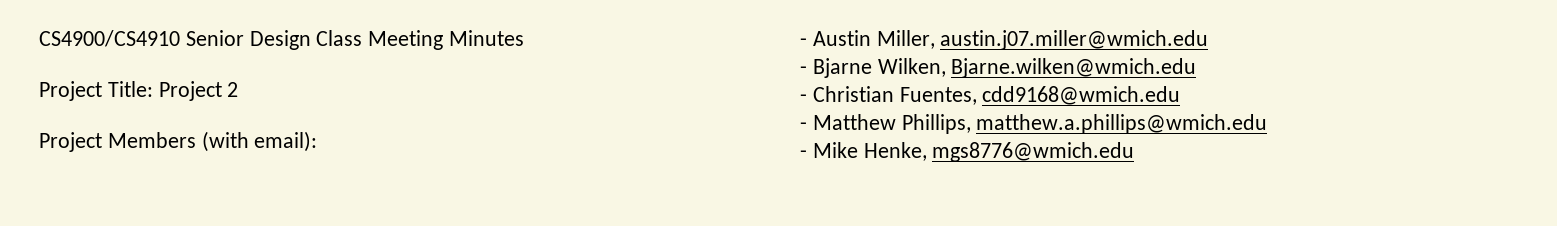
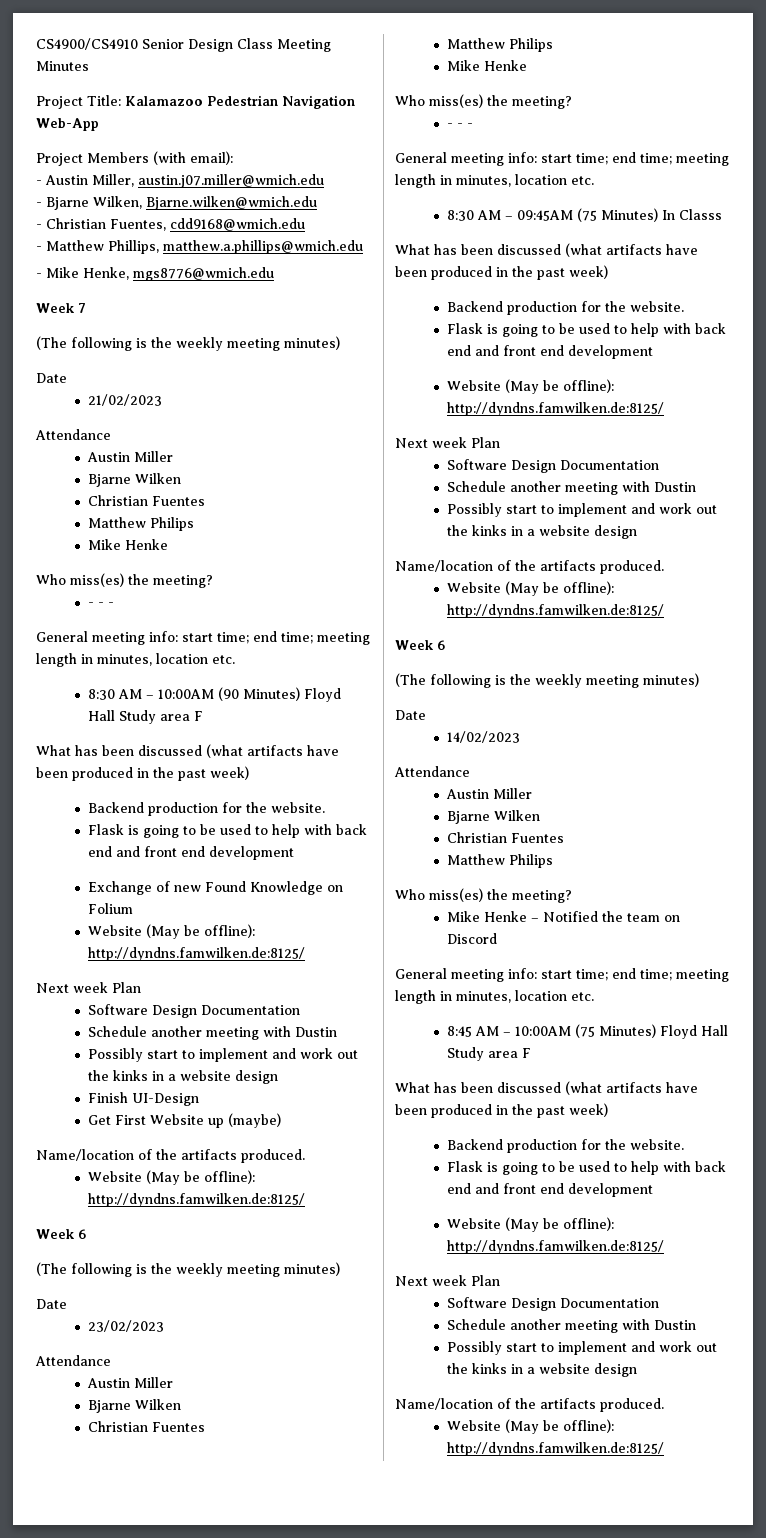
[158,81,239,101] Project 2 -> [125,95,355,109] [36,118,99,131] Kalamazoo Pedestrian Navigation Web-App
(1135, 152) none -> [36,303,86,313] [36,336,340,351] [36,373,67,383] [88,394,163,406] [35,429,111,440] [87,451,174,462] [88,473,182,487] [88,495,206,506] [88,517,195,531] [88,539,169,550] [36,573,213,588] [88,602,115,607] [36,631,370,645] [36,653,235,667] [88,687,342,702] [88,710,204,724] [36,744,339,758] [36,766,249,781] [88,802,326,816] [88,824,368,838] [88,846,295,860] [88,881,344,895] [88,903,134,914] [88,924,256,939] [88,947,306,961] [36,982,141,993] [88,1004,301,1018] [88,1026,338,1040] [88,1048,359,1062] [88,1070,279,1084] [88,1092,200,1106] [88,1113,282,1128] [36,1149,305,1163] [88,1170,256,1185] [88,1193,306,1207] [36,1229,86,1239] [36,1262,340,1277] [36,1299,67,1309] [88,1320,165,1332] [35,1355,111,1366] [87,1377,174,1388] [88,1399,182,1413] [88,1421,206,1432] [447,38,554,52] [447,60,528,71] [395,94,572,109] [447,123,474,128] [395,152,729,166] [395,174,594,188] [447,208,723,222] [395,243,698,257] [395,265,608,280] [447,301,685,315] [447,323,727,337] [447,345,654,359] [447,379,615,394] [447,402,665,416] [395,437,500,448] [447,459,660,473] [447,481,697,495] [447,503,718,517] [447,525,638,539] [395,560,664,574] [447,581,615,596] [447,604,665,618] [395,640,445,650] [395,673,699,688] [395,710,426,720] [447,731,521,743] [394,766,470,777] [446,788,533,799] [447,810,541,824] [447,832,565,843] [447,854,554,868] [395,888,572,903] [447,911,681,922] [447,933,498,944] [395,968,729,982] [395,990,594,1004] [447,1024,729,1039] [447,1047,532,1061] [395,1081,698,1095] [395,1103,608,1118] [447,1139,685,1153] [447,1161,727,1175] [447,1183,654,1197] [447,1217,615,1232] [447,1240,665,1254] [395,1275,500,1286] [447,1297,660,1311] [447,1319,697,1333] [447,1341,718,1355] [447,1363,638,1377] [395,1398,664,1412] [447,1419,615,1434] [447,1442,665,1456] // Week 7 // (The following is the weekly meeting minutes) // Date // 21/02/2023 // Attendance // Austin Miller // Bjarne Wilken // Christian Fuentes // Matthew Philips // Mike Henke // Who miss(es) the meeting? // - - - // General meeting info: start time; end time; meeting length in minutes, location etc. // 8:30 AM – 10:00AM (90 Minutes) Floyd Hall Study area F // What has been discussed (what artifacts have been produced in the past week) // Backend production for the website. // Flask is going to be used to help with back end and front end development // Exchange of new Found Knowledge on Folium // Website (May be offline): http://dyndns.famwilken.de:8125/ // Next week Plan // Software Design Documentation // Schedule another meeting with Dustin // Possibly start to implement and work out the kinks in a website design // Finish UI-Design // Get First Website up (maybe) // Name/location of the artifacts produced. // Website (May be offline): http://dyndns.famwilken.de:8125/ // Week 6 // (The following is the weekly meeting minutes) // Date // 23/02/2023 // Attendance // Austin Miller // Bjarne Wilken // Christian Fuentes // Matthew Philips // Mike Henke // Who miss(es) the meeting? // - - - // General meeting info: start time; end time; meeting length in minutes, location etc. // 8:30 AM – 09:45AM (75 Minutes) In Classs // What has been discussed (what artifacts have been produced in the past week) // Backend production for the website. // Flask is going to be used to help with back end and front end development // Website (May be offline): http://dyndns.famwilken.de:8125/ // Next week Plan // Software Design Documentation // Schedule another meeting with Dustin // Possibly start to implement and work out the kinks in a website design // Name/location of the artifacts produced. // Website (May be offline): http://dyndns.famwilken.de:8125/ // Week 6 // (The following is the weekly meeting minutes) // Date // 14/02/2023 // Attendance // Austin Miller // Bjarne Wilken // Christian Fuentes // Matthew Philips // Who miss(es) the meeting? // Mike Henke – Notified the team on Discord // General meeting info: start time; end time; meeting length in minutes, location etc. // 8:45 AM – 10:00AM (75 Minutes) Floyd Hall Study area F // What has been discussed (what artifacts have been produced in the past week) // Backend production for the website. // Flask is going to be used to help with back end and front end development // Website (May be offline): http://dyndns.famwilken.de:8125/ // Next week Plan // Software Design Documentation // Schedule another meeting with Dustin // Possibly start to implement and work out the kinks in a website design // Name/location of the artifacts produced. // Website (May be offline): http://dyndns.famwilken.de:8125/

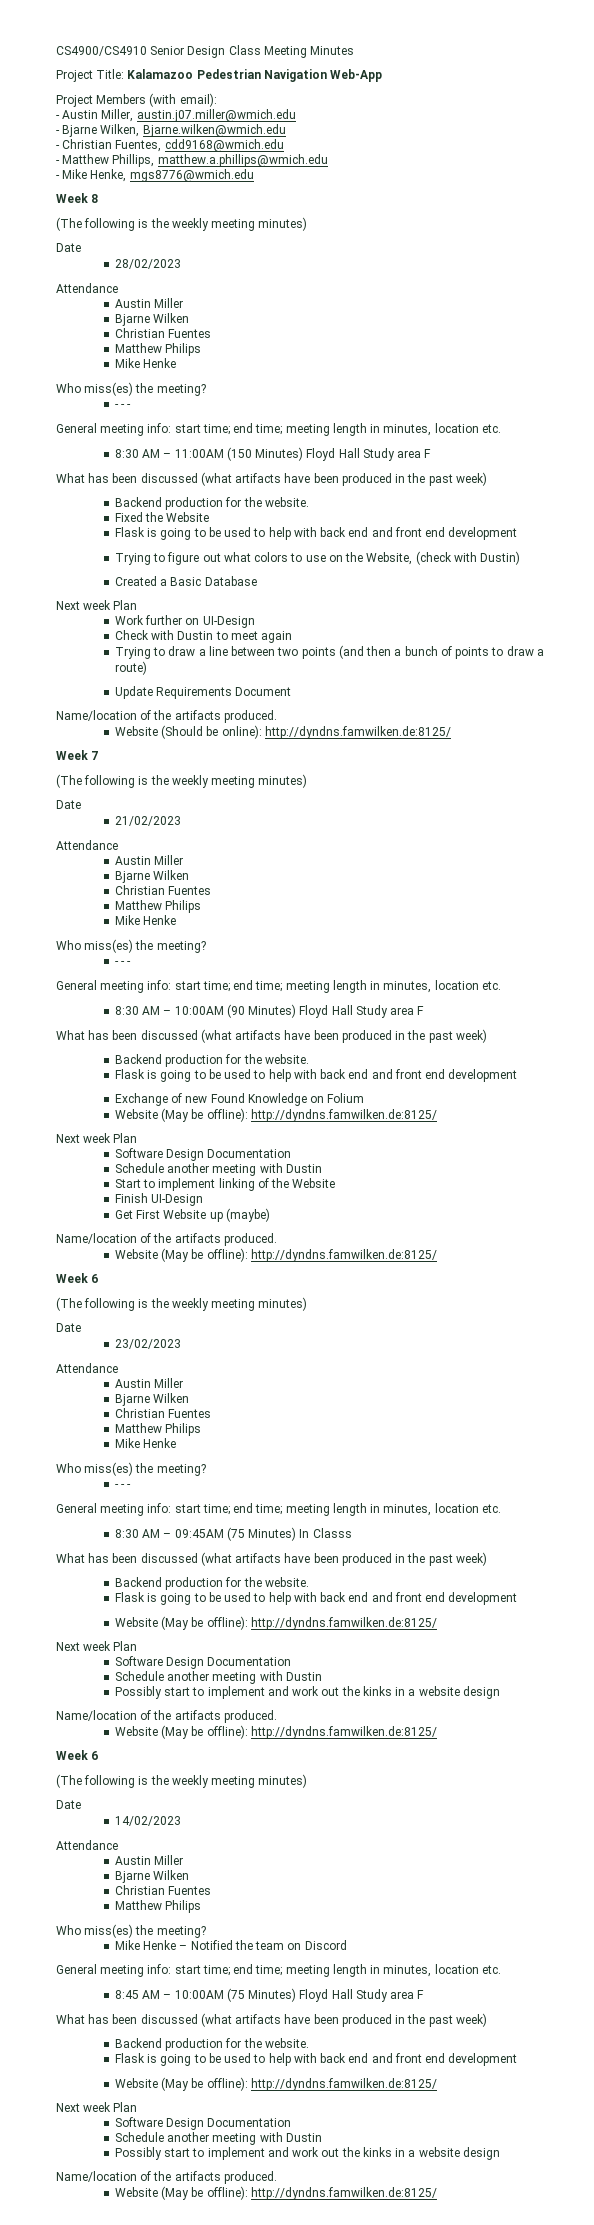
(274, 274) none -> [56,193,99,203] [56,217,308,231] [56,243,81,252] [114,259,181,269] [56,283,118,293] [114,298,184,308] [114,313,190,326] [114,328,212,338] [114,343,202,356] [114,358,177,368] [56,382,206,396] [114,404,132,408] [56,423,501,436] [114,447,432,461] [56,472,487,486] [114,497,309,510] [114,512,210,522] [114,527,518,540] [114,551,521,565] [114,576,257,586] [56,600,138,610] [114,615,255,628] [114,630,293,643] [114,645,544,659] [114,661,147,675] [114,686,292,699] [56,710,277,723] [114,725,451,739] // Week 8 // (The following is the weekly meeting minutes) // Date // 28/02/2023 // Attendance // Austin Miller // Bjarne Wilken // Christian Fuentes // Matthew Philips // Mike Henke // Who miss(es) the meeting? // - - - // General meeting info: start time; end time; meeting length in minutes, location etc. // 8:30 AM – 11:00AM (150 Minutes) Floyd Hall Study area F // What has been discussed (what artifacts have been produced in the past week) // Backend production for the website. // Fixed the Website // Flask is going to be used to help with back end and front end development // Trying to figure out what colors to use on the Website, (check with Dustin) // Created a Basic Database // Next week Plan // Work further on UI-Design // Check with Dustin to meet again // Trying to draw a line between two points (and then a bunch of points to draw a route) // Update Requirements Document // Name/location of the artifacts produced. // Website (Should be online): http://dyndns.famwilken.de:8125/
[88,1048,359,1062] [88,1070,279,1084] Possibly start to implement and work out the kinks in a website design -> [114,1178,336,1191] Start to implement linking of the Website

